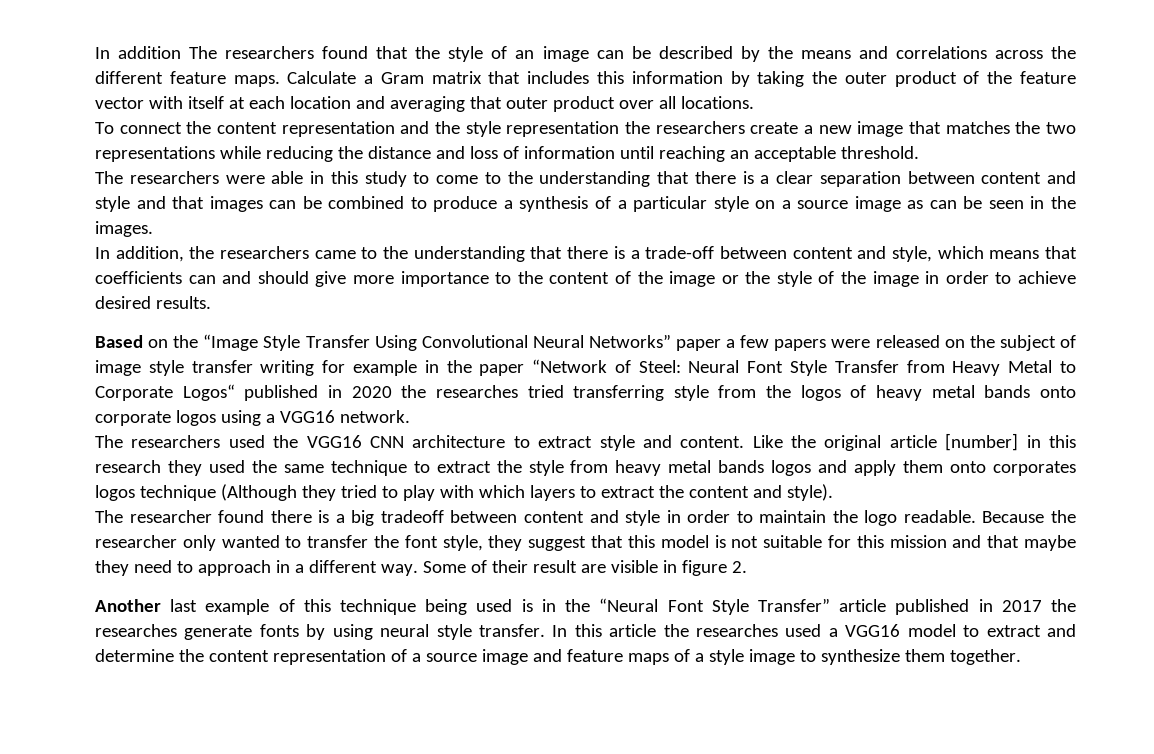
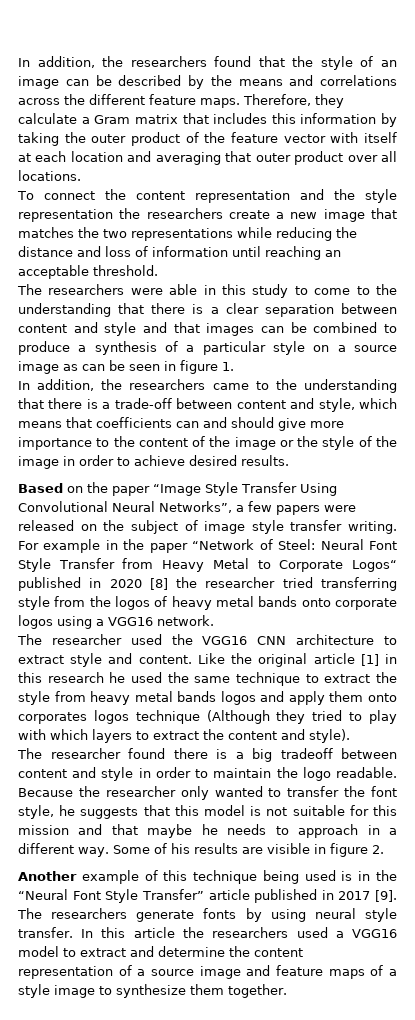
[95,46,218,59] In addition The -> [18,56,124,68] In addition, the
[287,71,357,84] Calculate -> [243,94,344,108] [18,113,77,124] Therefore, they calculate
[1050,196,1076,209] [95,221,153,237] the images. -> [180,360,234,374] figure 1.
(199, 341) none -> [112,486,150,496] paper
[588,334,722,351] Networks” paper -> [159,501,232,513] Networks”,
[260,360,346,376] writing for -> [348,521,397,534] [18,541,39,550] writing. For
[401,385,518,398] the researches -> [149,577,276,590] [8] the researcher
[131,435,221,448] researchers -> [51,634,122,645] researcher
[945,433,1019,451] [number] -> [360,654,379,666] [1]
[167,460,202,476] they -> [109,672,126,683] he
[488,535,587,551] they suggest -> [59,805,139,819] he suggests
[95,560,172,576] they need -> [201,824,267,835] he needs
[491,560,577,573] their result -> [170,843,238,854] his results
[170,599,198,612] last -> (77, 876) none
[1051,599,1076,612] [95,624,177,637] the researches -> [375,890,397,902] [17,908,128,919] [9]. The researchers
[696,624,779,637] researches -> [212,927,289,938] researchers

